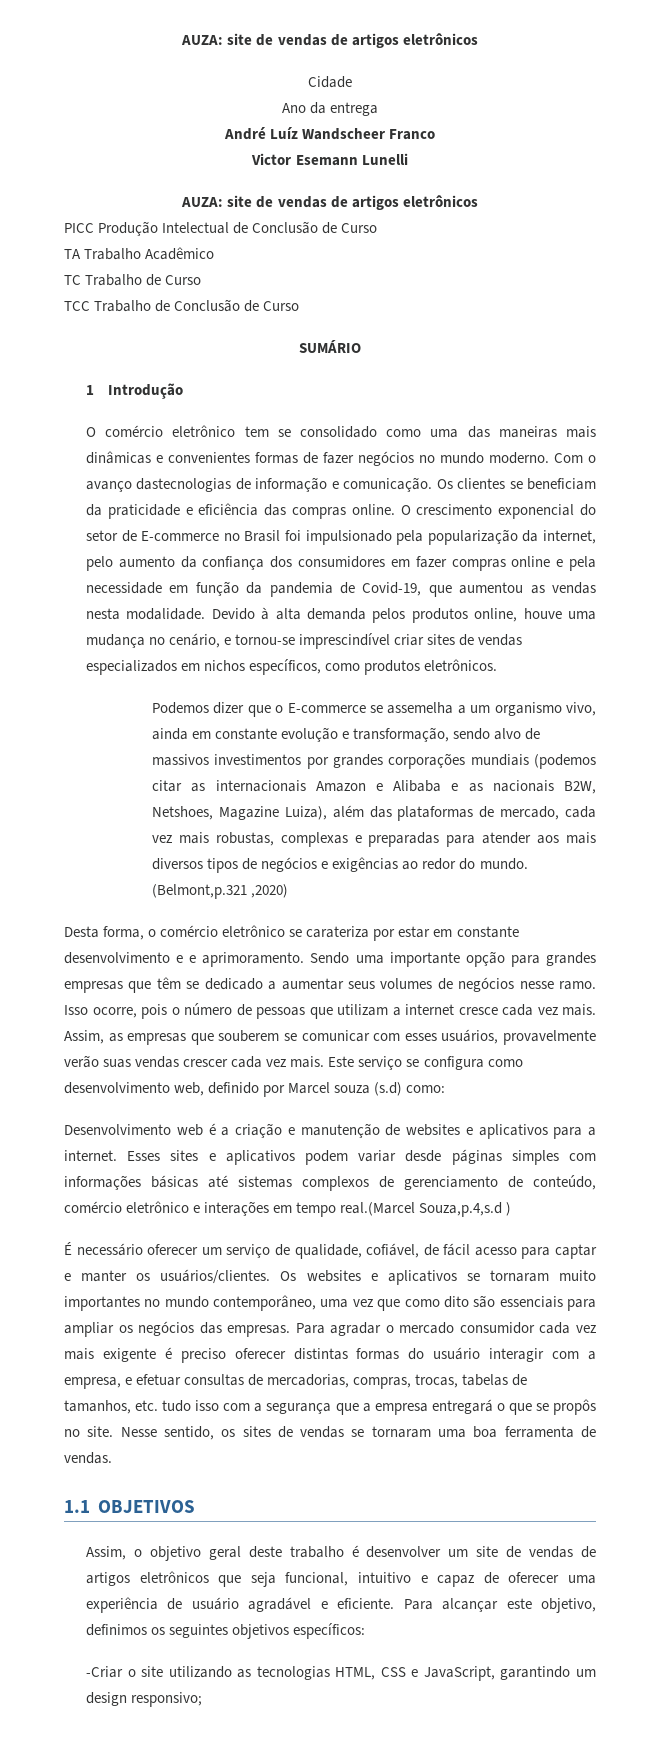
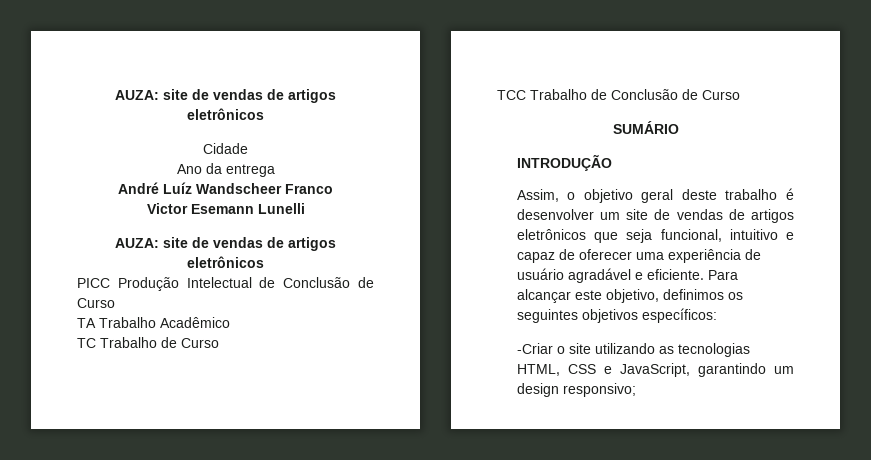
[86,383,184,399] [86,425,596,438] [86,451,597,466] [86,477,596,492] [86,503,597,519] [86,529,596,545] [86,556,597,571] [86,581,596,597] [86,607,596,623] [86,633,523,649] [86,659,498,675] [152,702,596,717] [152,727,541,742] [152,753,596,769] [152,780,597,794] [152,805,596,821] [152,832,596,847] [152,857,528,873] [152,884,289,899] [64,925,519,941] [64,951,597,967] [64,977,597,993] [64,1003,596,1019] [64,1029,597,1045] [64,1055,523,1070] [64,1082,446,1097] [64,1123,596,1139] [64,1149,596,1165] [64,1175,596,1191] [64,1201,512,1217] [64,1242,597,1259] [64,1269,597,1285] [64,1295,597,1311] [64,1321,597,1337] [64,1347,597,1363] [64,1374,528,1389] [64,1399,596,1415] [64,1426,597,1440] [64,1452,112,1464] [64,1500,195,1513] 1 Introdução // O comércio eletrônico tem se consolidado como uma das maneiras mais dinâmicas e convenientes formas de fazer negócios no mundo moderno. Com o avanço dastecnologias de informação e comunicação. Os clientes se beneficiam da praticidade e eficiência das compras online. O crescimento exponencial do setor de E-commerce no Brasil foi impulsionado pela popularização da internet, pelo aumento da confiança dos consumidores em fazer compras online e pela necessidade em função da pandemia de Covid-19, que aumentou as vendas nesta modalidade. Devido à alta demanda pelos produtos online, houve uma mudança no cenário, e tornou-se imprescindível criar sites de vendas especializados em nichos específicos, como produtos eletrônicos. // Podemos dizer que o E-commerce se assemelha a um organismo vivo, ainda em constante evolução e transformação, sendo alvo de massivos investimentos por grandes corporações mundiais (podemos citar as internacionais Amazon e Alibaba e as nacionais B2W, Netshoes, Magazine Luiza), além das plataformas de mercado, cada vez mais robustas, complexas e preparadas para atender aos mais diversos tipos de negócios e exigências ao redor do mundo. (Belmont,p.321 ,2020) // Desta forma, o comércio eletrônico se carateriza por estar em constante desenvolvimento e e aprimoramento. Sendo uma importante opção para grandes empresas que têm se dedicado a aumentar seus volumes de negócios nesse ramo. Isso ocorre, pois o número de pessoas que utilizam a internet cresce cada vez mais. Assim, as empresas que souberem se comunicar com esses usuários, provavelmente verão suas vendas crescer cada vez mais. Este serviço se configura como desenvolvimento web, definido por Marcel souza (s.d) como: // Desenvolvimento web é a criação e manutenção de websites e aplicativos para a internet. Esses sites e aplicativos podem variar desde páginas simples com informações básicas até sistemas complexos de gerenciamento de conteúdo, comércio eletrônico e interações em tempo real.(Marcel Souza,p.4,s.d ) // É necessário oferecer um serviço de qualidade, cofiável, de fácil acesso para captar e manter os usuários/clientes. Os websites e aplicativos se tornaram muito importantes no mundo contemporâneo, uma vez que como dito são essenciais para ampliar os negócios das empresas. Para agradar o mercado consumidor cada vez mais exigente é preciso oferecer distintas formas do usuário interagir com a empresa, e efetuar consultas de mercadorias, compras, trocas, tabelas de tamanhos, etc. tudo isso com a segurança que a empresa entregará o que se propôs no site. Nesse sentido, os sites de vendas se tornaram uma boa ferramenta de vendas. // 1.1 OBJETIVOS -> [516,154,612,171] INTRODUÇÃO

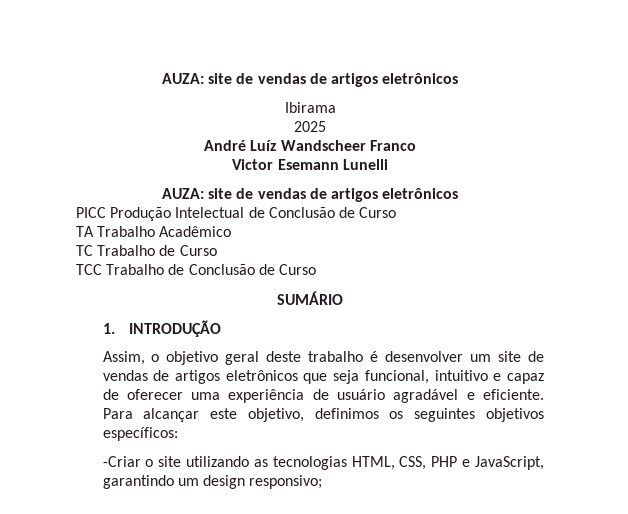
[115,89,336,103] [187,108,264,120] [203,143,248,154] [176,163,275,177] AUZA: site de vendas de artigos eletrônicos // Cidade // Ano da entrega -> [161,73,459,87] [284,102,336,113] [294,121,326,132] AUZA: site de vendas de artigos eletrônicos // Ibirama // 2025
(679, 127) none -> [102,323,115,334] 1.
[567,364,596,374] CSS -> [399,456,458,470] CSS, PHP

